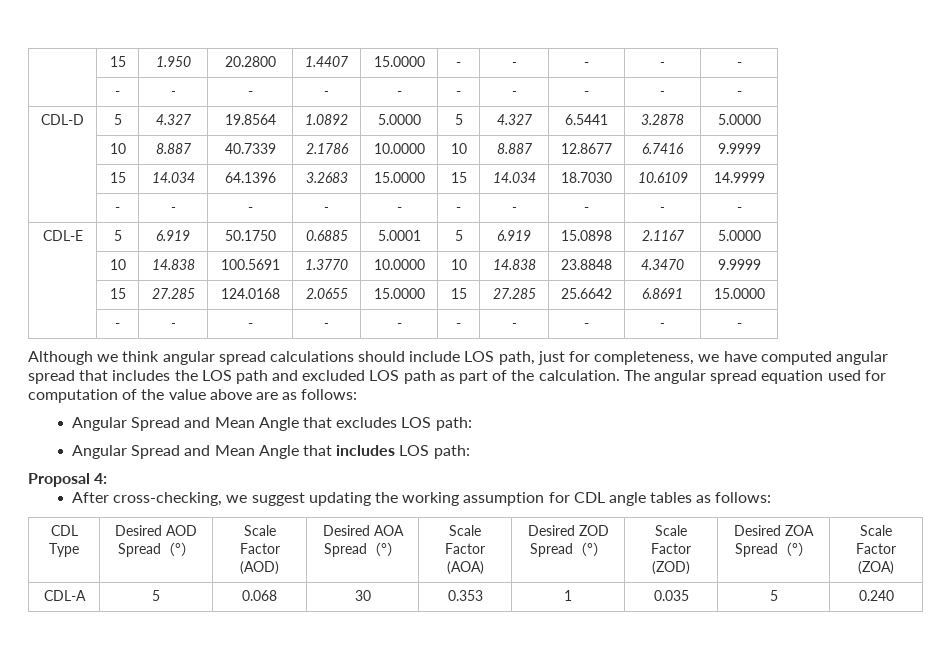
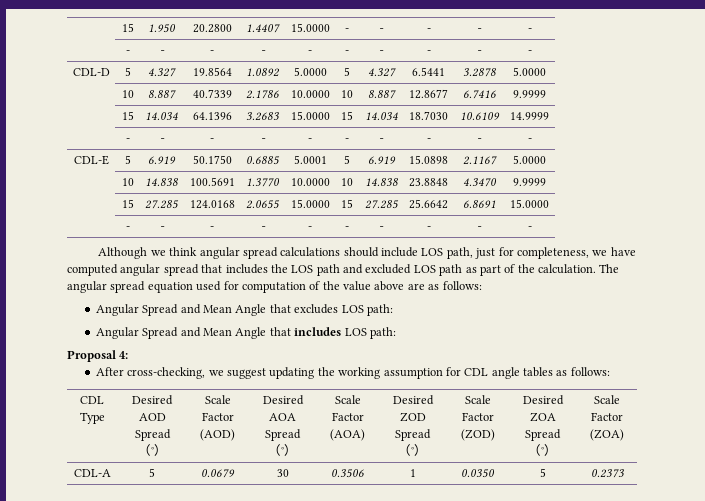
[242,590,277,601] 0.068 -> [201,469,235,478] 0.0679
[447,590,483,601] [564,590,572,601] [653,590,689,601] [769,590,778,601] [858,590,894,601] 0.353 | 1 | 0.035 | 5 | 0.240 -> [331,469,364,478] [409,469,416,477] [461,469,495,478] [539,468,546,477] [590,469,624,478] 0.3506 | 1 | 0.0350 | 5 | 0.2373

